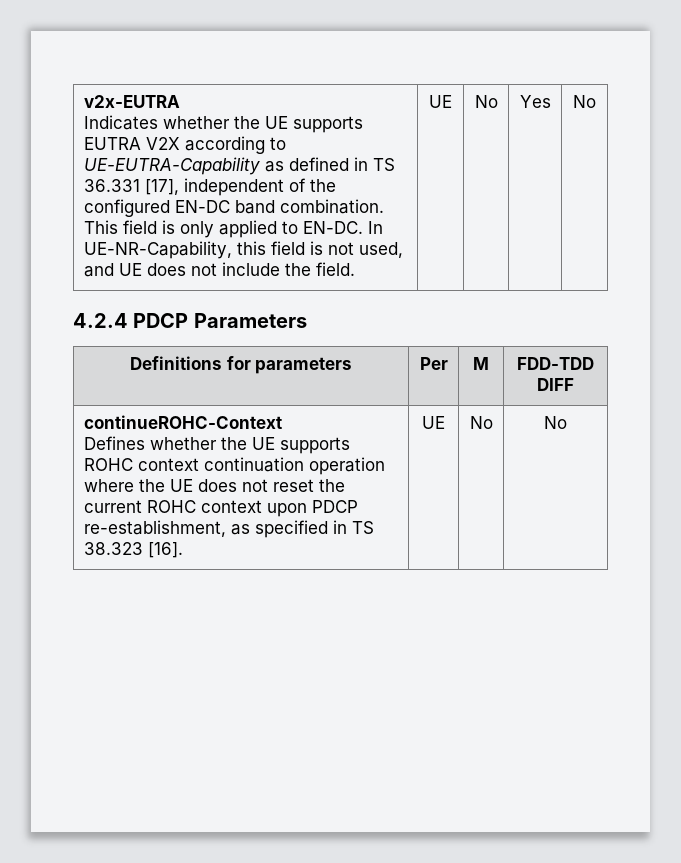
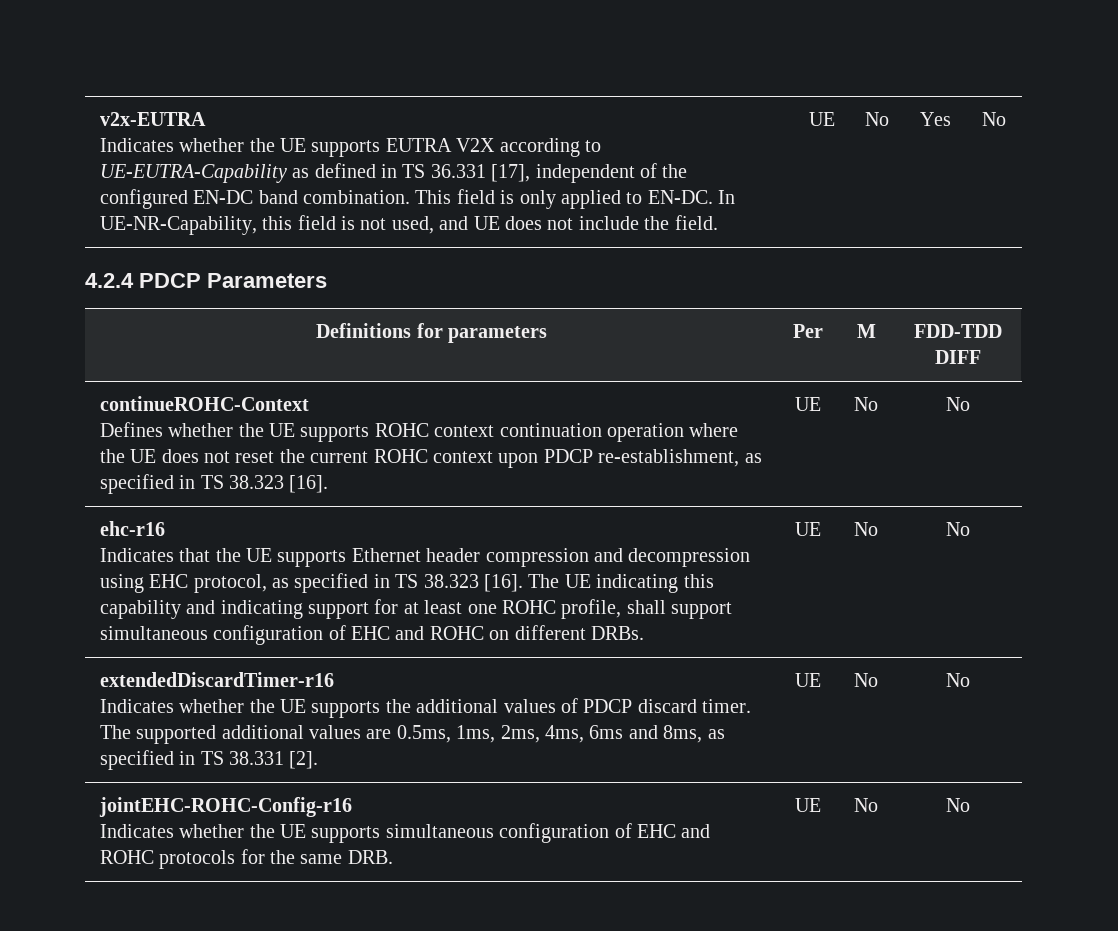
(567, 422) none -> [99,521,165,536] [99,548,751,567] [99,573,714,593] [99,599,733,619] [99,625,645,645] [795,522,821,536] [854,522,878,536] [945,522,970,536] [99,672,334,687] [99,698,752,718] [99,725,725,744] [99,750,319,770] [795,673,821,687] [854,673,878,687] [945,673,970,687] [98,797,352,817] [99,823,711,843] [99,849,393,869] [795,798,821,812] [854,798,878,812] [945,798,970,812] // ehc-r16 // Indicates that the UE supports Ethernet header compression and decompression using EHC protocol, as specified in TS 38.323 [16]. The UE indicating this capability and indicating support for at least one ROHC profile, shall support simultaneous configuration of EHC and ROHC on different DRBs. | UE | No | No // extendedDiscardTimer-r16 // Indicates whether the UE supports the additional values of PDCP discard timer. The supported additional values are 0.5ms, 1ms, 2ms, 4ms, 6ms and 8ms, as specified in TS 38.331 [2]. | UE | No | No // jointEHC-ROHC-Config-r16 // Indicates whether the UE supports simultaneous configuration of EHC and ROHC protocols for the same DRB. | UE | No | No

